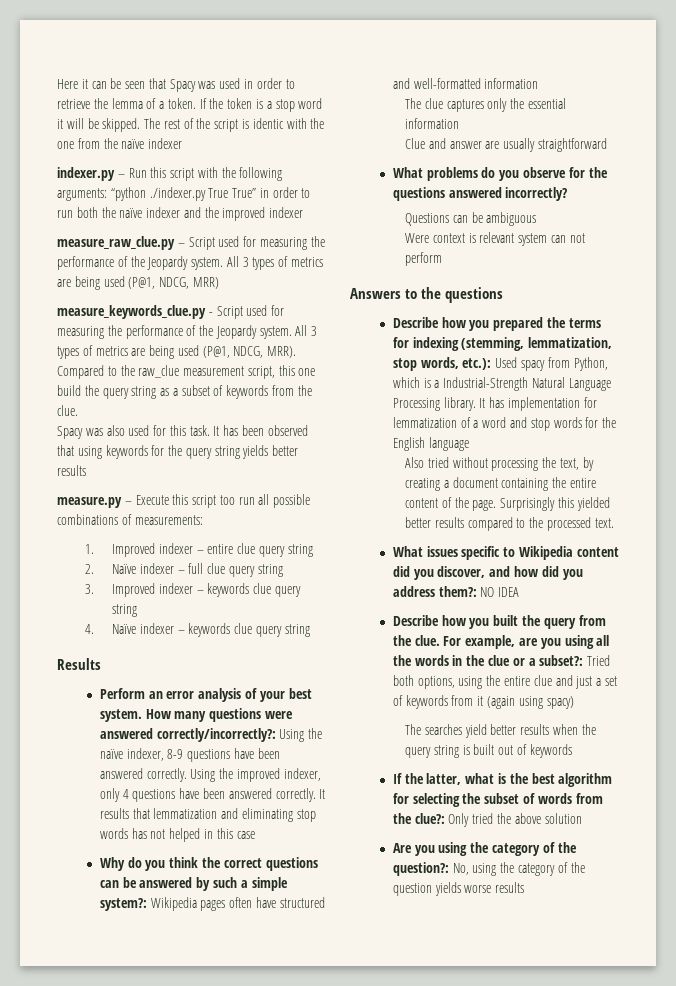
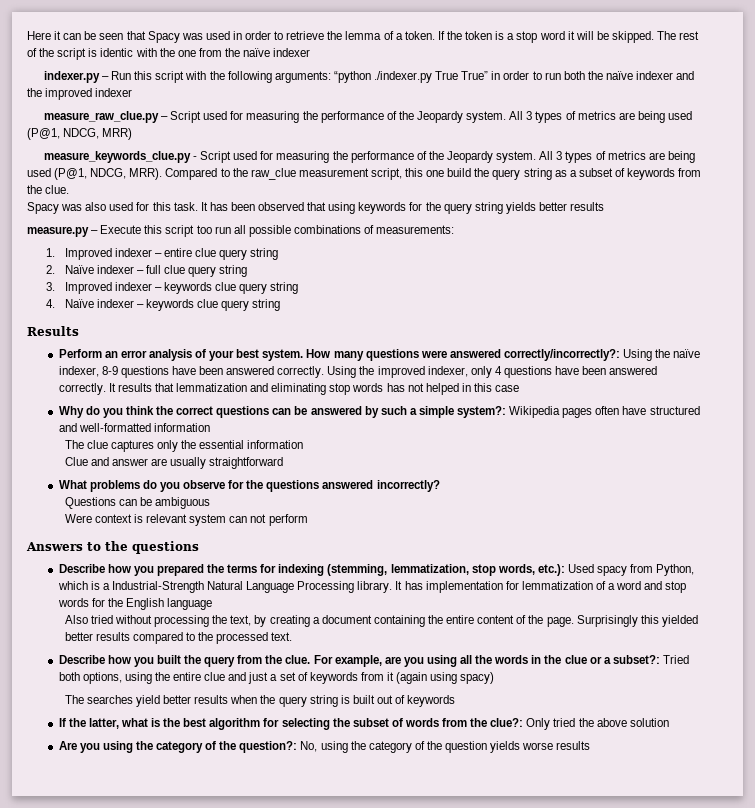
[392,546,619,560] [392,566,583,580] [392,586,520,597] // What issues specific to Wikipedia content did you discover, and how did you address them?: NO IDEA -> (293, 636) none

